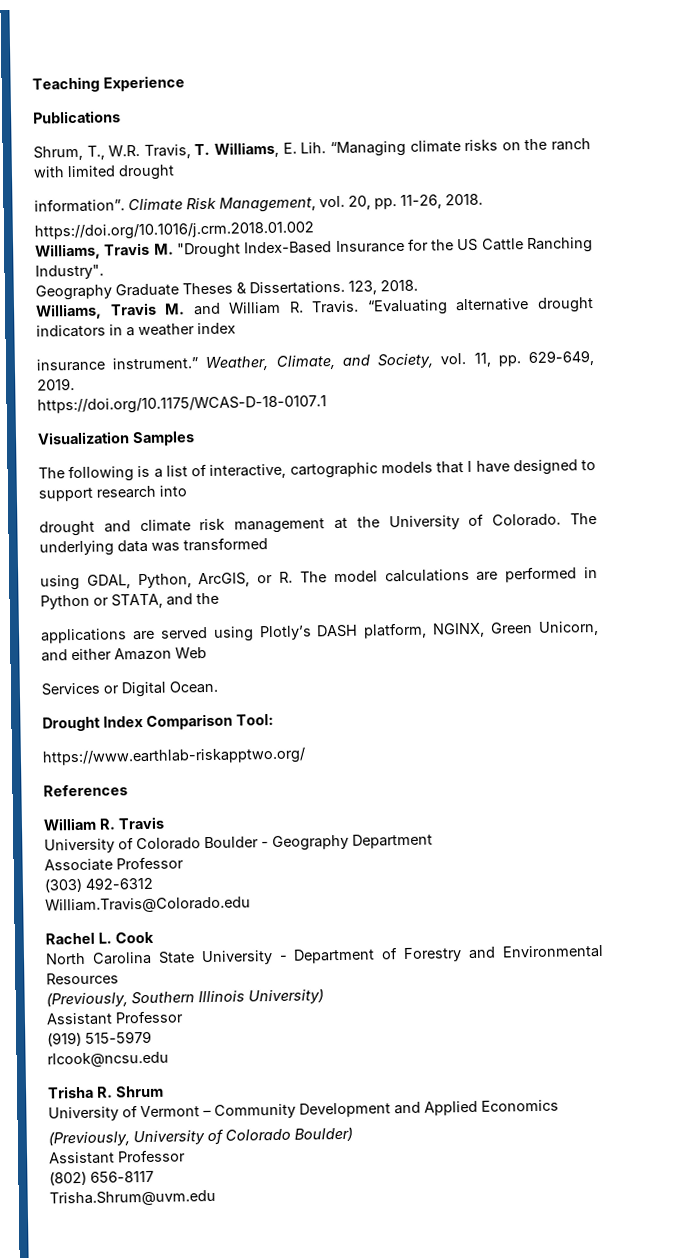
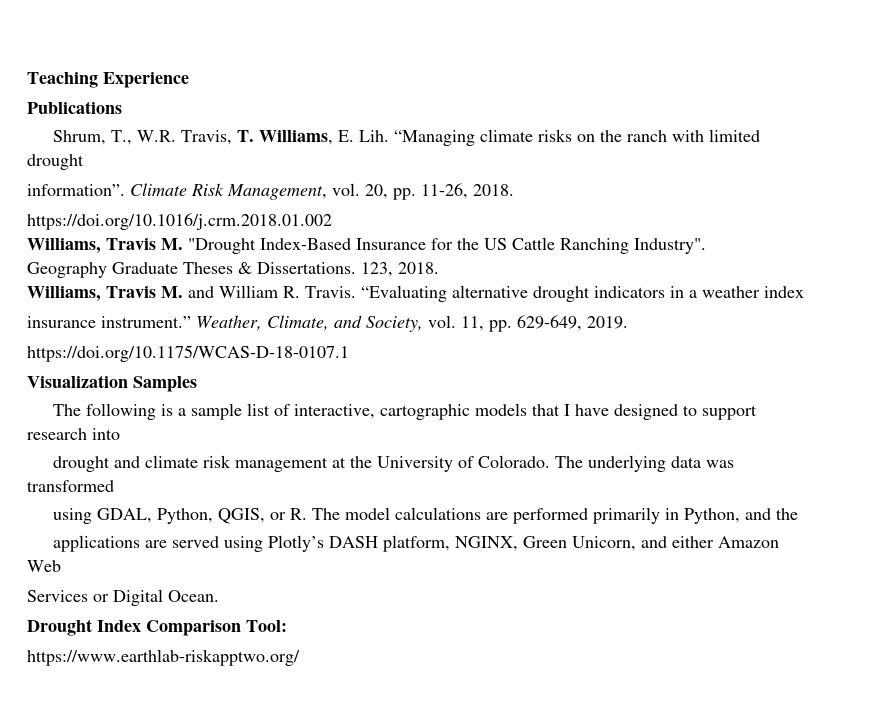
(163, 473) none -> [190,403,242,420] sample
[198,572,251,588] ArcGIS, -> [217,508,265,524] QGIS,
[584,567,598,579] [40,593,163,610] in Python or STATA, -> [592,507,740,524] primarily in Python,
[43,784,128,797] [43,816,165,831] [44,833,433,854] [44,856,184,872] [44,876,153,893] [45,896,251,914] [45,931,154,945] [45,944,605,966] [46,972,119,985] [46,988,324,1008] [46,1010,184,1026] [47,1030,152,1047] [47,1051,169,1068] [47,1085,164,1099] [48,1099,559,1122] [48,1126,353,1147] [49,1149,186,1165] [49,1170,154,1186] [49,1189,216,1207] // References // William R. Travis // University of Colorado Boulder - Geography Department // Associate Professor // (303) 492-6312 // William.Travis@Colorado.edu // Rachel L. Cook // North Carolina State University - Department of Forestry and Environmental Resources // (Previously, Southern Illinois University) // Assistant Professor // (919) 515-5979 // rlcook@ncsu.edu // Trisha R. Shrum // University of Vermont – Community Development and Applied Economics // (Previously, University of Colorado Boulder) // Assistant Professor // (802) 656-8117 // Trisha.Shrum@uvm.edu -> (300, 657) none

